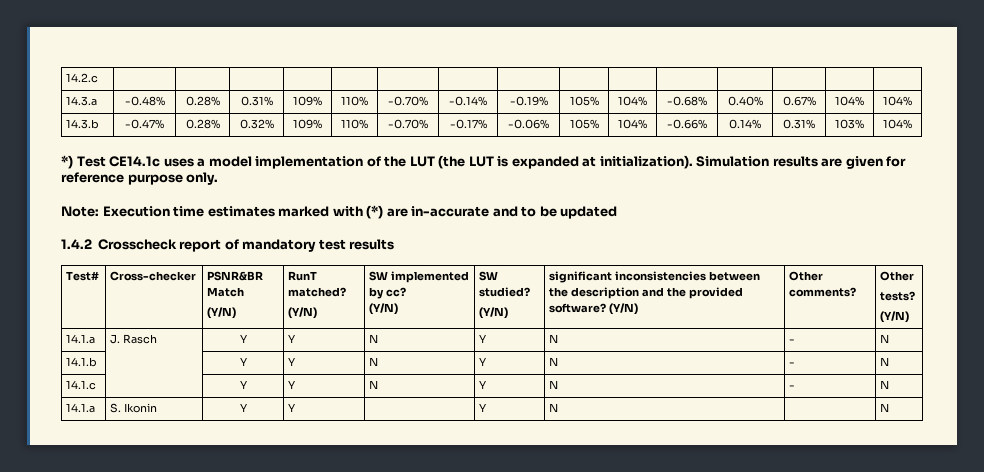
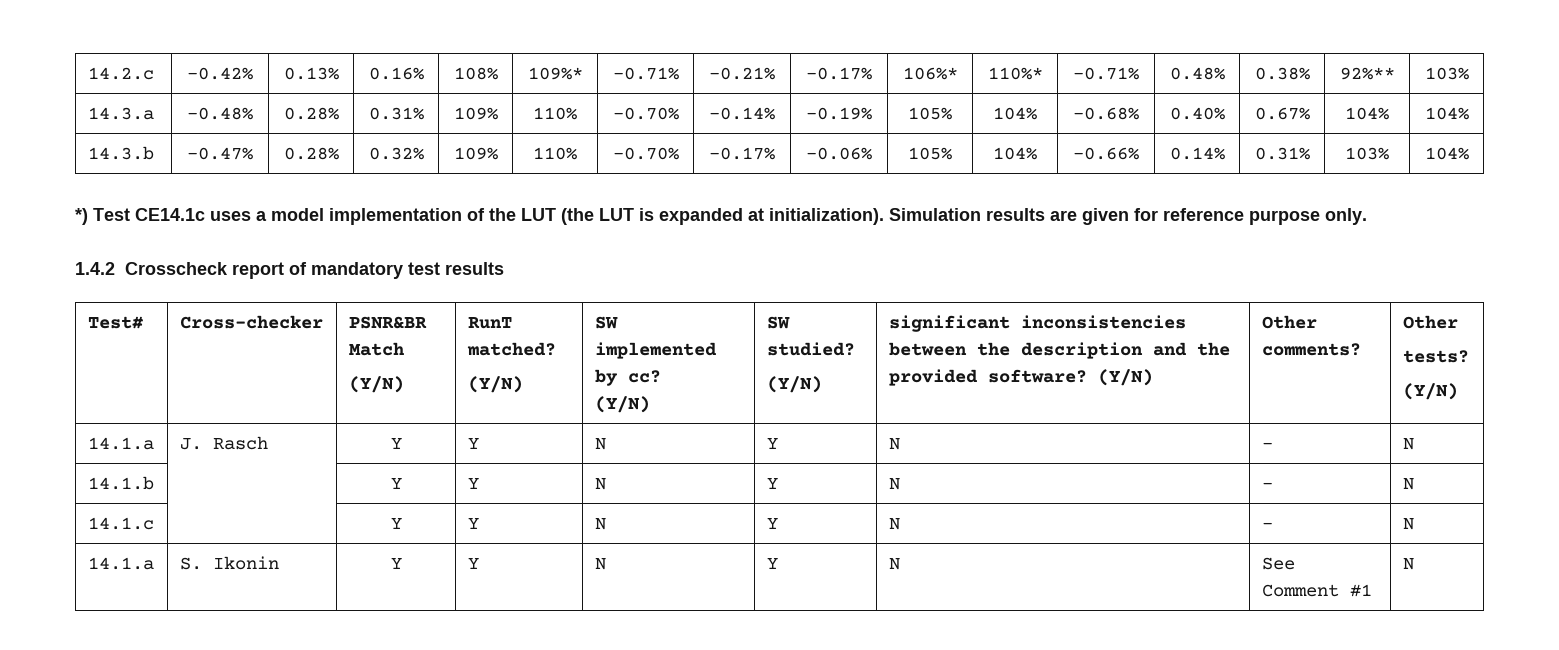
(99, 78) | | | | | | | | | | | | | | -> [187,67,253,80] [283,67,339,80] [368,67,424,80] [453,67,498,80] [527,67,583,80] [612,67,679,80] [709,67,775,80] [806,67,872,80] [902,67,958,80] [987,67,1043,80] [1073,67,1139,80] [1169,67,1225,80] [1254,67,1310,80] [1339,67,1395,80] [1424,67,1469,80] -0.42% | 0.13% | 0.16% | 108% | 109%* | -0.71% | -0.21% | -0.17% | 106%* | 110%* | -0.71% | 0.48% | 0.38% | 92%** | 103%
[61,205,618,219] // Note: Execution time estimates marked with (*) are in-accurate and to be updated -> (1367, 216) none
[479,403,487,412] [549,403,559,412] | Y | N | -> [594,558,606,570] [766,558,778,569] [888,558,900,570] [1261,557,1295,570] [1261,584,1372,597] N | Y | N | See Comment #1

